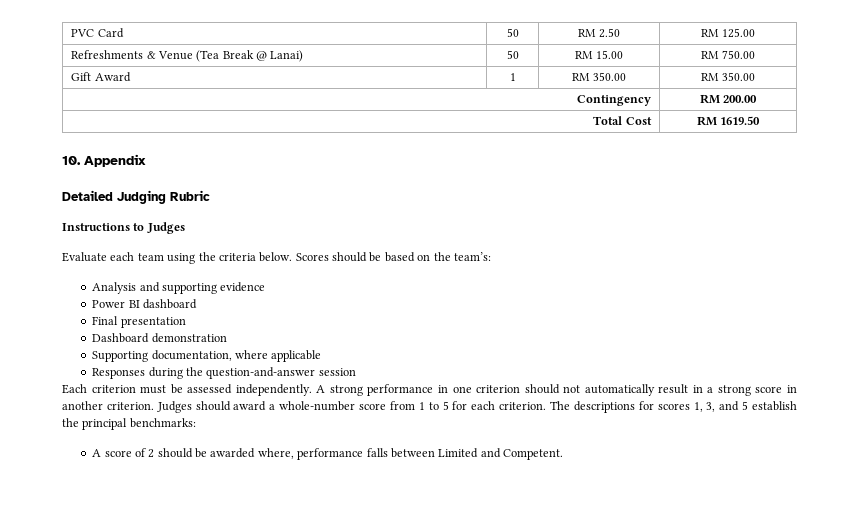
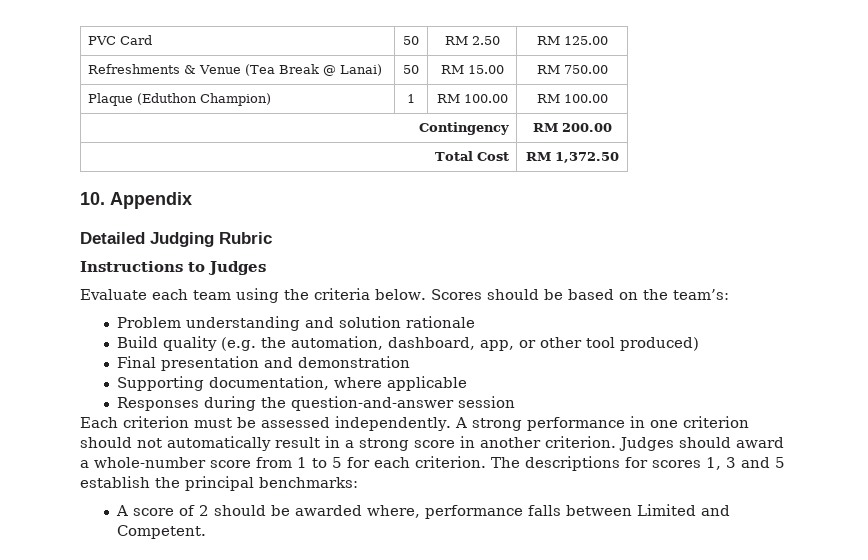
[71,72,131,82] Gift Award -> [88,93,272,106] Plaque (Eduthon Champion)
[592,72,626,81] [701,72,755,81] 350.00 | RM 350.00 -> [463,94,508,103] [536,94,608,103] 100.00 | RM 100.00
[720,116,761,125] 1619.50 -> [554,152,619,163] 1,372.50
[92,282,266,294] [92,299,197,309] Analysis and supporting evidence // Power BI dashboard -> [116,316,475,331] [116,336,699,351] Problem understanding and solution rationale // Build quality (e.g. the automation, dashboard, app, or other tool produced)
[92,333,150,343] // Dashboard -> [263,357,293,368] and
[706,402,716,412] 3, -> [726,457,736,468] 3

